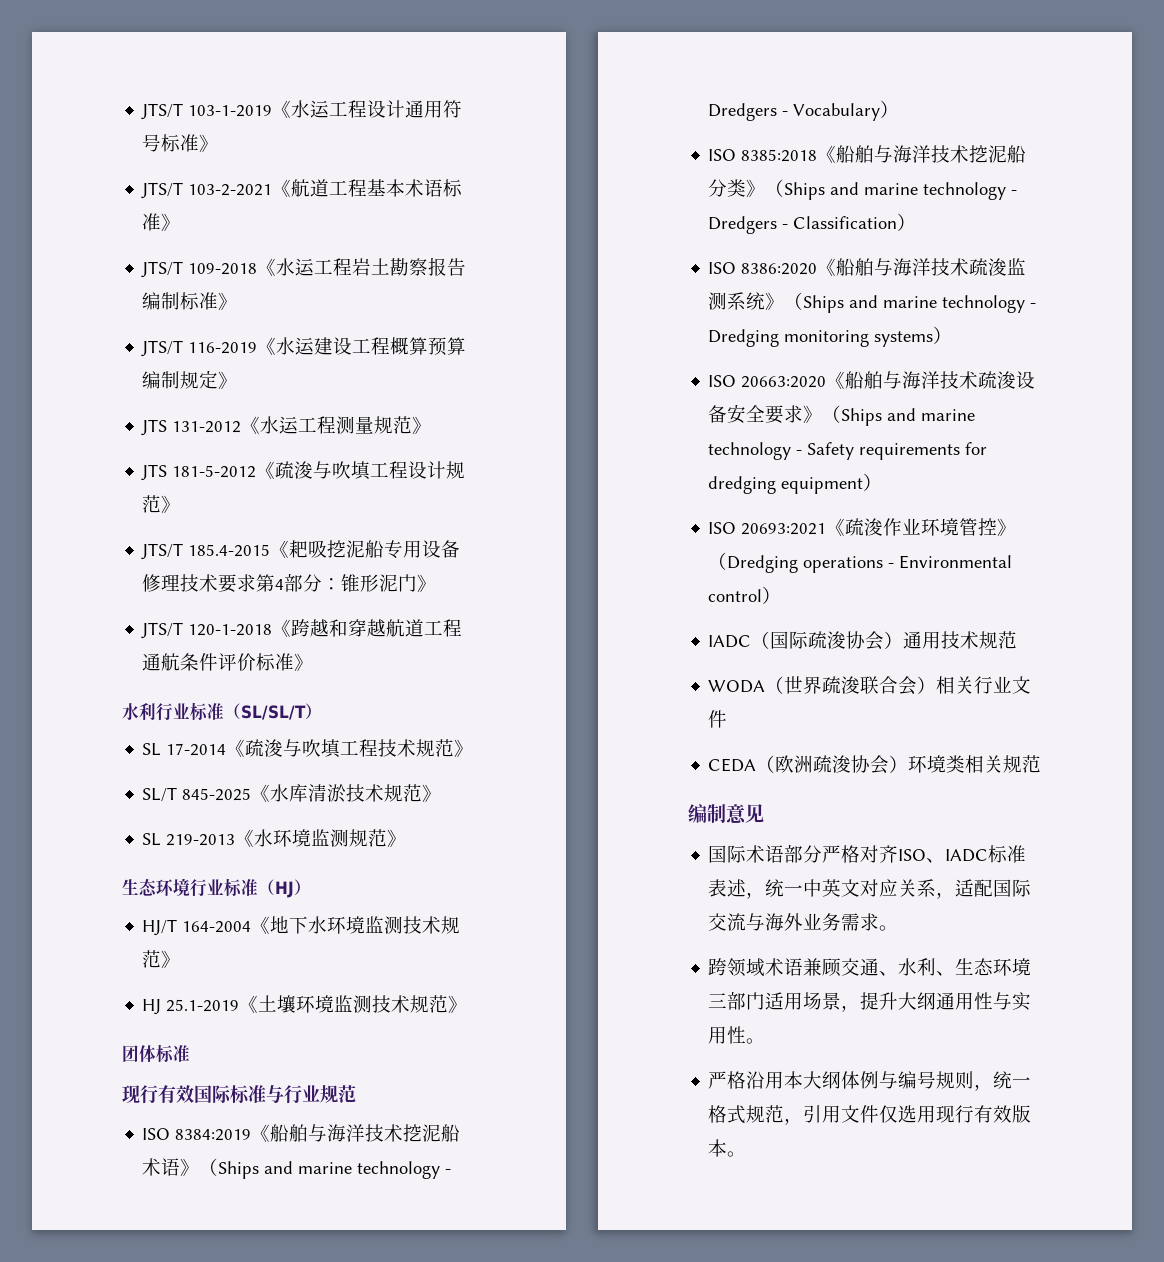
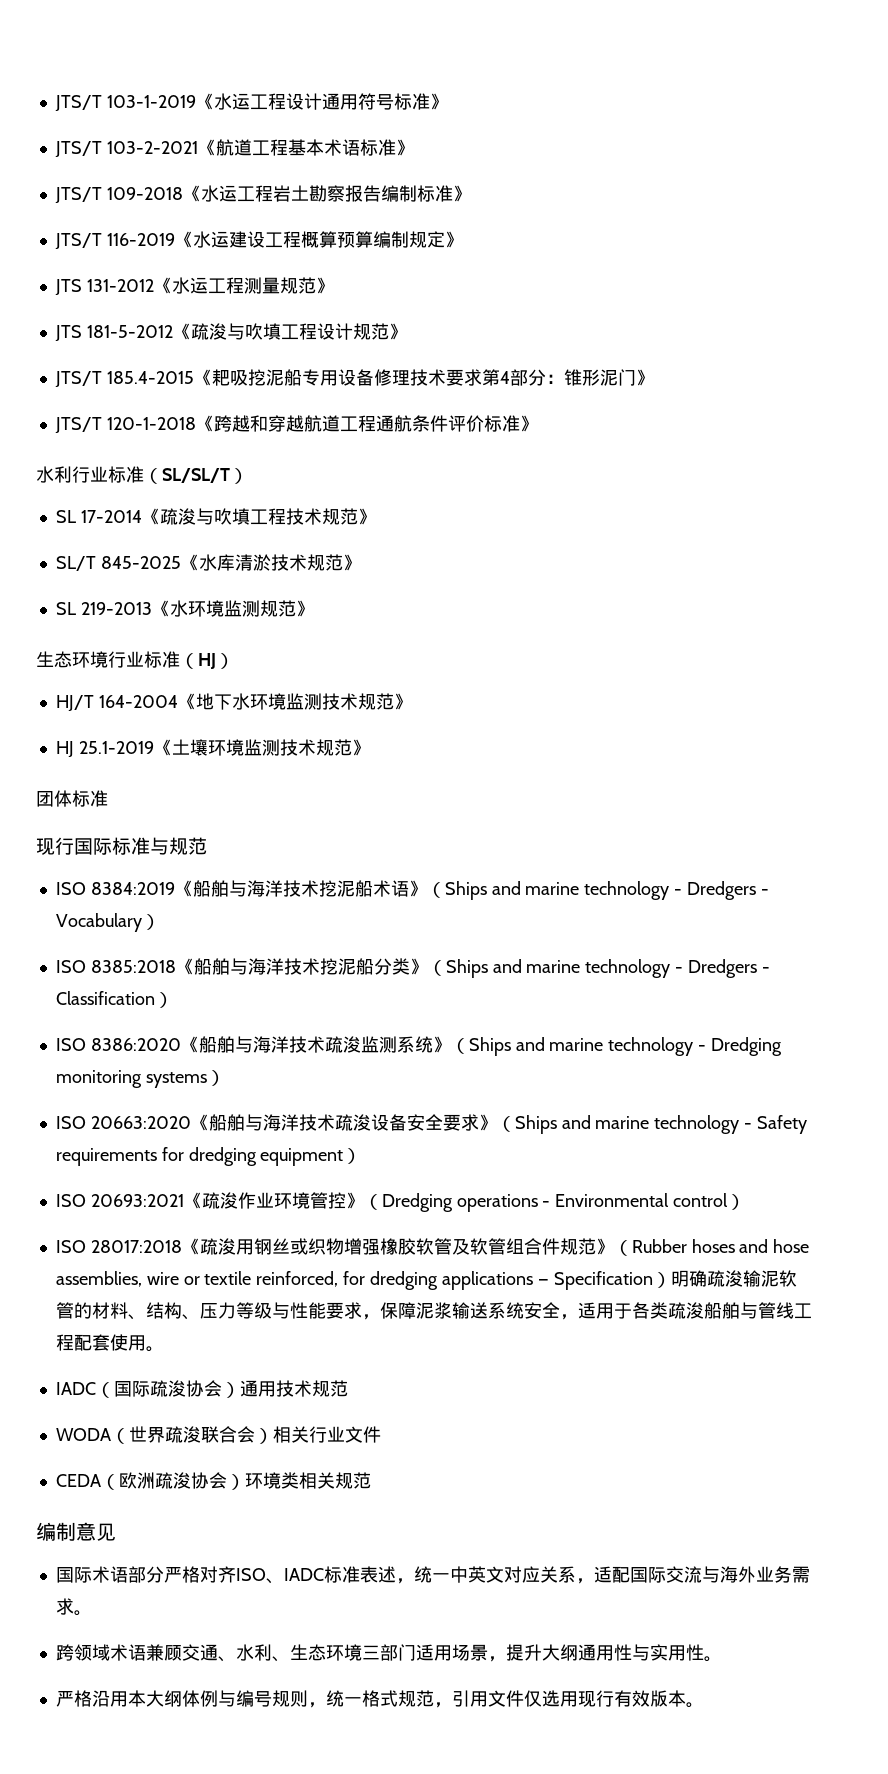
[158,1085,194,1103] 有效 -> (74, 846) none
[284,1085,320,1104] 行业 -> (169, 846) none
(782, 595) none -> [55,1238,810,1256] [55,1270,797,1290] [55,1302,812,1320] [55,1334,164,1352] // ISO 28017:2018《疏浚用钢丝或织物增强橡胶软管及软管组合件规范》（Rubber hoses and hose assemblies, wire or textile reinforced, for dredging applications — Specification）明确疏浚输泥软管的材料、结构、压力等级与性能要求，保障泥浆输送系统安全，适用于各类疏浚船舶与管线工程配套使用。

